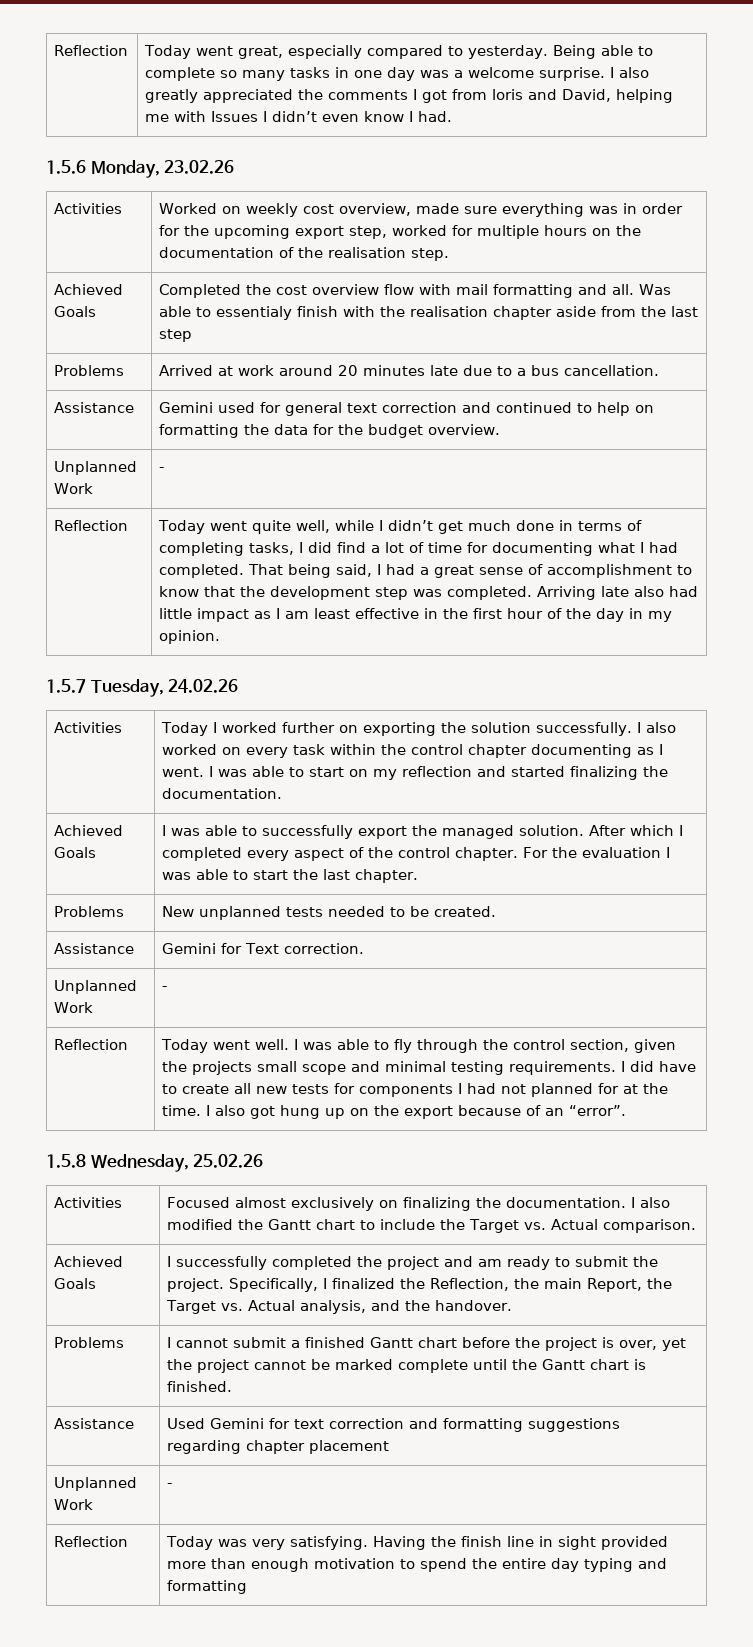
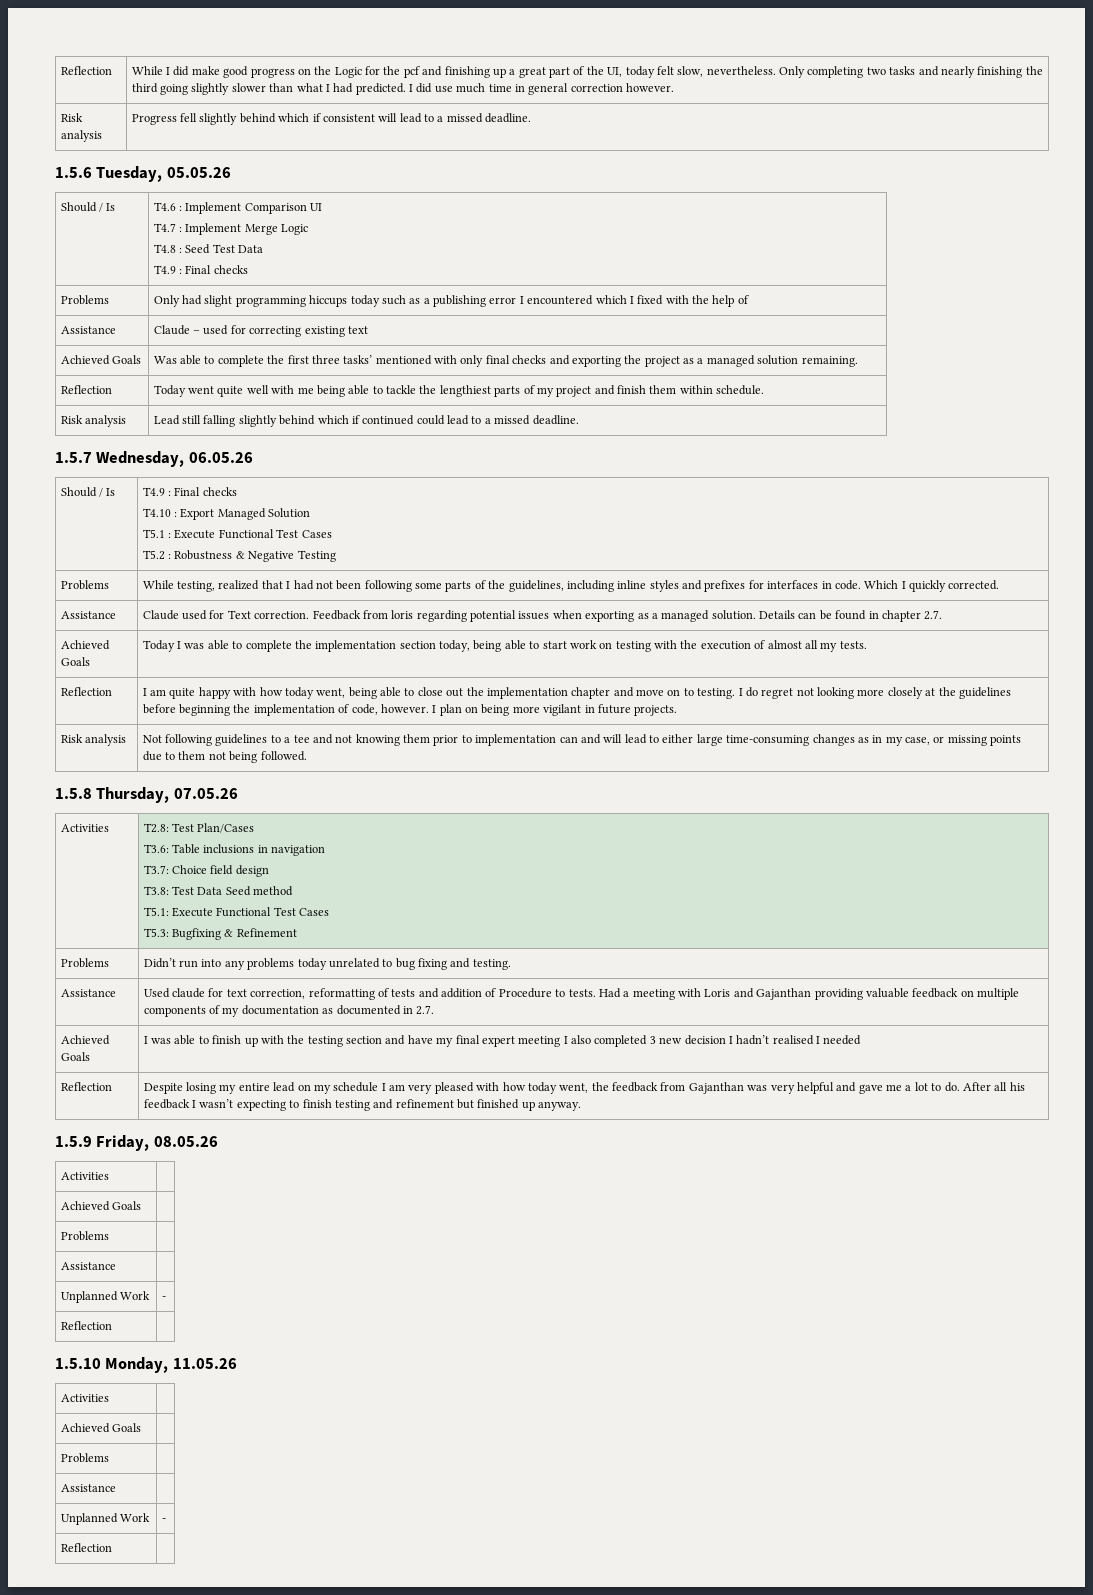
[54,45,129,56] [144,45,654,59] [145,67,650,81] [145,89,674,103] [145,111,453,122] [46,160,235,178] [54,203,123,214] [159,203,684,217] [159,225,642,239] [159,247,450,261] [54,284,124,295] [54,306,97,317] [159,284,672,298] [159,306,699,320] [159,329,193,342] [54,365,125,376] [159,365,660,376] [54,402,135,413] [159,402,655,416] [159,424,501,438] [54,461,138,475] [54,483,94,494] [159,467,165,472] [54,520,129,531] [158,520,643,534] [159,542,679,556] [159,564,693,578] [159,586,699,600] [159,608,673,622] [159,630,221,644] [46,679,239,697] [54,722,123,733] [161,722,677,736] [162,744,664,758] [162,766,669,780] [162,788,283,799] [54,825,124,836] [54,847,97,858] [162,825,684,839] [162,847,671,861] [162,869,419,883] [54,906,125,917] [162,906,497,920] [54,943,135,954] [162,943,365,954] [54,980,138,994] [54,1002,94,1013] [162,986,168,991] [54,1039,129,1050] [161,1039,677,1053] [162,1061,697,1075] [162,1083,669,1097] [162,1105,627,1119] [46,1154,264,1172] [54,1197,123,1208] [167,1197,671,1211] [167,1219,697,1233] [54,1256,124,1267] [54,1278,97,1289] [167,1256,659,1270] [167,1278,673,1292] [166,1300,513,1314] [54,1337,125,1348] [167,1337,687,1351] [167,1359,647,1373] [167,1381,233,1392] [54,1418,135,1429] [167,1418,621,1432] [167,1440,390,1454] [54,1477,138,1491] [54,1499,94,1510] [167,1483,173,1488] [54,1536,129,1547] [166,1536,669,1550] [167,1558,668,1572] [167,1580,248,1594] Reflection | Today went great, especially compared to yesterday. Being able to complete so many tasks in one day was a welcome surprise. I also greatly appreciated the comments I got from loris and David, helping me with Issues I didn’t even know I had. // 1.5.6 Monday, 23.02.26 // Activities | Worked on weekly cost overview, made sure everything was in order for the upcoming export step, worked for multiple hours on the documentation of the realisation step. // Achieved Goals | Completed the cost overview flow with mail formatting and all. Was able to essentialy finish with the realisation chapter aside from the last step // Problems | Arrived at work around 20 minutes late due to a bus cancellation. // Assistance | Gemini used for general text correction and continued to help on formatting the data for the budget overview. // Unplanned Work | - // Reflection | Today went quite well, while I didn’t get much done in terms of completing tasks, I did find a lot of time for documenting what I had completed. That being said, I had a great sense of accomplishment to know that the development step was completed. Arriving late also had little impact as I am least effective in the first hour of the day in my opinion. // 1.5.7 Tuesday, 24.02.26 // Activities | Today I worked further on exporting the solution successfully. I also worked on every task within the control chapter documenting as I went. I was able to start on my reflection and started finalizing the documentation. // Achieved Goals | I was able to successfully export the managed solution. After which I completed every aspect of the control chapter. For the evaluation I was able to start the last chapter. // Problems | New unplanned tests needed to be created. // Assistance | Gemini for Text correction. // Unplanned Work | - // Reflection | Today went well. I was able to fly through the control section, given the projects small scope and minimal testing requirements. I did have to create all new tests for components I had not planned for at the time. I also got hung up on the export because of an “error”. // 1.5.8 Wednesday, 25.02.26 // Activities | Focused almost exclusively on finalizing the documentation. I also modified the Gantt chart to include the Target vs. Actual comparison. // Achieved Goals | I successfully completed the project and am ready to submit the project. Specifically, I finalized the Reflection, the main Report, the Target vs. Actual analysis, and the handover. // Problems | I cannot submit a finished Gantt chart before the project is over, yet the project cannot be marked complete until the Gantt chart is finished. // Assistance | Used Gemini for text correction and formatting suggestions regarding chapter placement // Unplanned Work | - // Reflection | Today was very satisfying. Having the finish line in sight provided more than enough motivation to spend the entire day typing and formatting -> [60,66,112,75] [131,66,1043,78] [131,83,675,95] [60,113,83,122] [60,130,102,142] [131,113,532,125] [55,166,231,182] [60,202,116,212] [153,202,323,214] [153,223,309,235] [153,244,264,254] [153,265,248,274] [60,295,109,305] [153,295,749,307] [60,326,116,334] [153,325,368,337] [60,355,142,365] [153,355,858,367] [60,385,112,394] [153,385,765,397] [60,415,127,427] [153,415,579,427] [55,451,253,467] [60,487,116,497] [142,487,237,496] [142,508,311,520] [142,529,332,539] [142,550,336,562] [60,580,109,590] [142,580,1000,592] [60,611,116,619] [142,610,943,622] [60,640,110,650] [60,657,90,666] [142,640,867,652] [60,687,112,696] [142,687,1011,699] [142,704,678,716] [60,734,127,746] [142,734,1022,746] [142,751,307,763] [55,787,238,803] [60,824,109,832] [143,823,255,833] [143,844,326,856] [143,865,269,877] [143,886,294,896] [143,907,330,917] [143,928,297,940] [60,958,109,968] [143,958,511,970] [60,989,116,997] [143,988,1020,1000] [143,1005,435,1017] [60,1035,110,1045] [60,1052,90,1061] [143,1035,862,1047] [60,1082,112,1091] [143,1082,1025,1094] [143,1099,582,1111] [55,1135,218,1151] [60,1172,109,1180] [60,1201,142,1211] [60,1231,109,1241] [60,1262,116,1270] [60,1291,151,1303] [161,1296,166,1300] [60,1321,112,1330] [55,1357,237,1373] [60,1394,109,1402] [60,1423,142,1433] [60,1453,109,1463] [60,1484,116,1492] [60,1513,151,1525] [161,1518,166,1522] [60,1543,112,1552] Reflection | While I did make good progress on the Logic for the pcf and finishing up a great part of the UI, today felt slow, nevertheless. Only completing two tasks and nearly finishing the third going slightly slower than what I had predicted. I did use much time in general correction however. // Risk analysis | Progress fell slightly behind which if consistent will lead to a missed deadline. // 1.5.6 Tuesday, 05.05.26 // Should / Is | T4.6 : Implement Comparison UI // T4.7 : Implement Merge Logic // T4.8 : Seed Test Data // T4.9 : Final checks // Problems | Only had slight programming hiccups today such as a publishing error I encountered which I fixed with the help of // Assistance | Claude – used for correcting existing text // Achieved Goals | Was able to complete the first three tasks’ mentioned with only final checks and exporting the project as a managed solution remaining. // Reflection | Today went quite well with me being able to tackle the lengthiest parts of my project and finish them within schedule. // Risk analysis | Lead still falling slightly behind which if continued could lead to a missed deadline. // 1.5.7 Wednesday, 06.05.26 // Should / Is | T4.9 : Final checks // T4.10 : Export Managed Solution // T5.1 : Execute Functional Test Cases // T5.2 : Robustness & Negative Testing // Problems | While testing, realized that I had not been following some parts of the guidelines, including inline styles and prefixes for interfaces in code. Which I quickly corrected. // Assistance | Claude used for Text correction. Feedback from loris regarding potential issues when exporting as a managed solution. Details can be found in chapter 2.7. // Achieved Goals | Today I was able to complete the implementation section today, being able to start work on testing with the execution of almost all my tests. // Reflection | I am quite happy with how today went, being able to close out the implementation chapter and move on to testing. I do regret not looking more closely at the guidelines before beginning the implementation of code, however. I plan on being more vigilant in future projects. // Risk analysis | Not following guidelines to a tee and not knowing them prior to implementation can and will lead to either large time-consuming changes as in my case, or missing points due to them not being followed. // 1.5.8 Thursday, 07.05.26 // Activities | T2.8: Test Plan/Cases // T3.6: Table inclusions in navigation // T3.7: Choice field design // T3.8: Test Data Seed method // T5.1: Execute Functional Test Cases // T5.3: Bugfixing & Refinement // Problems | Didn’t run into any problems today unrelated to bug fixing and testing. // Assistance | Used claude for text correction, reformatting of tests and addition of Procedure to tests. Had a meeting with Loris and Gajanthan providing valuable feedback on multiple components of my documentation as documented in 2.7. // Achieved Goals | I was able to finish up with the testing section and have my final expert meeting I also completed 3 new decision I hadn’t realised I needed // Reflection | Despite losing my entire lead on my schedule I am very pleased with how today went, the feedback from Gajanthan was very helpful and gave me a lot to do. After all his feedback I wasn’t expecting to finish testing and refinement but finished up anyway. // 1.5.9 Friday, 08.05.26 // Activities | // Achieved Goals | // Problems | // Assistance | // Unplanned Work | - // Reflection | // 1.5.10 Monday, 11.05.26 // Activities | // Achieved Goals | // Problems | // Assistance | // Unplanned Work | - // Reflection |

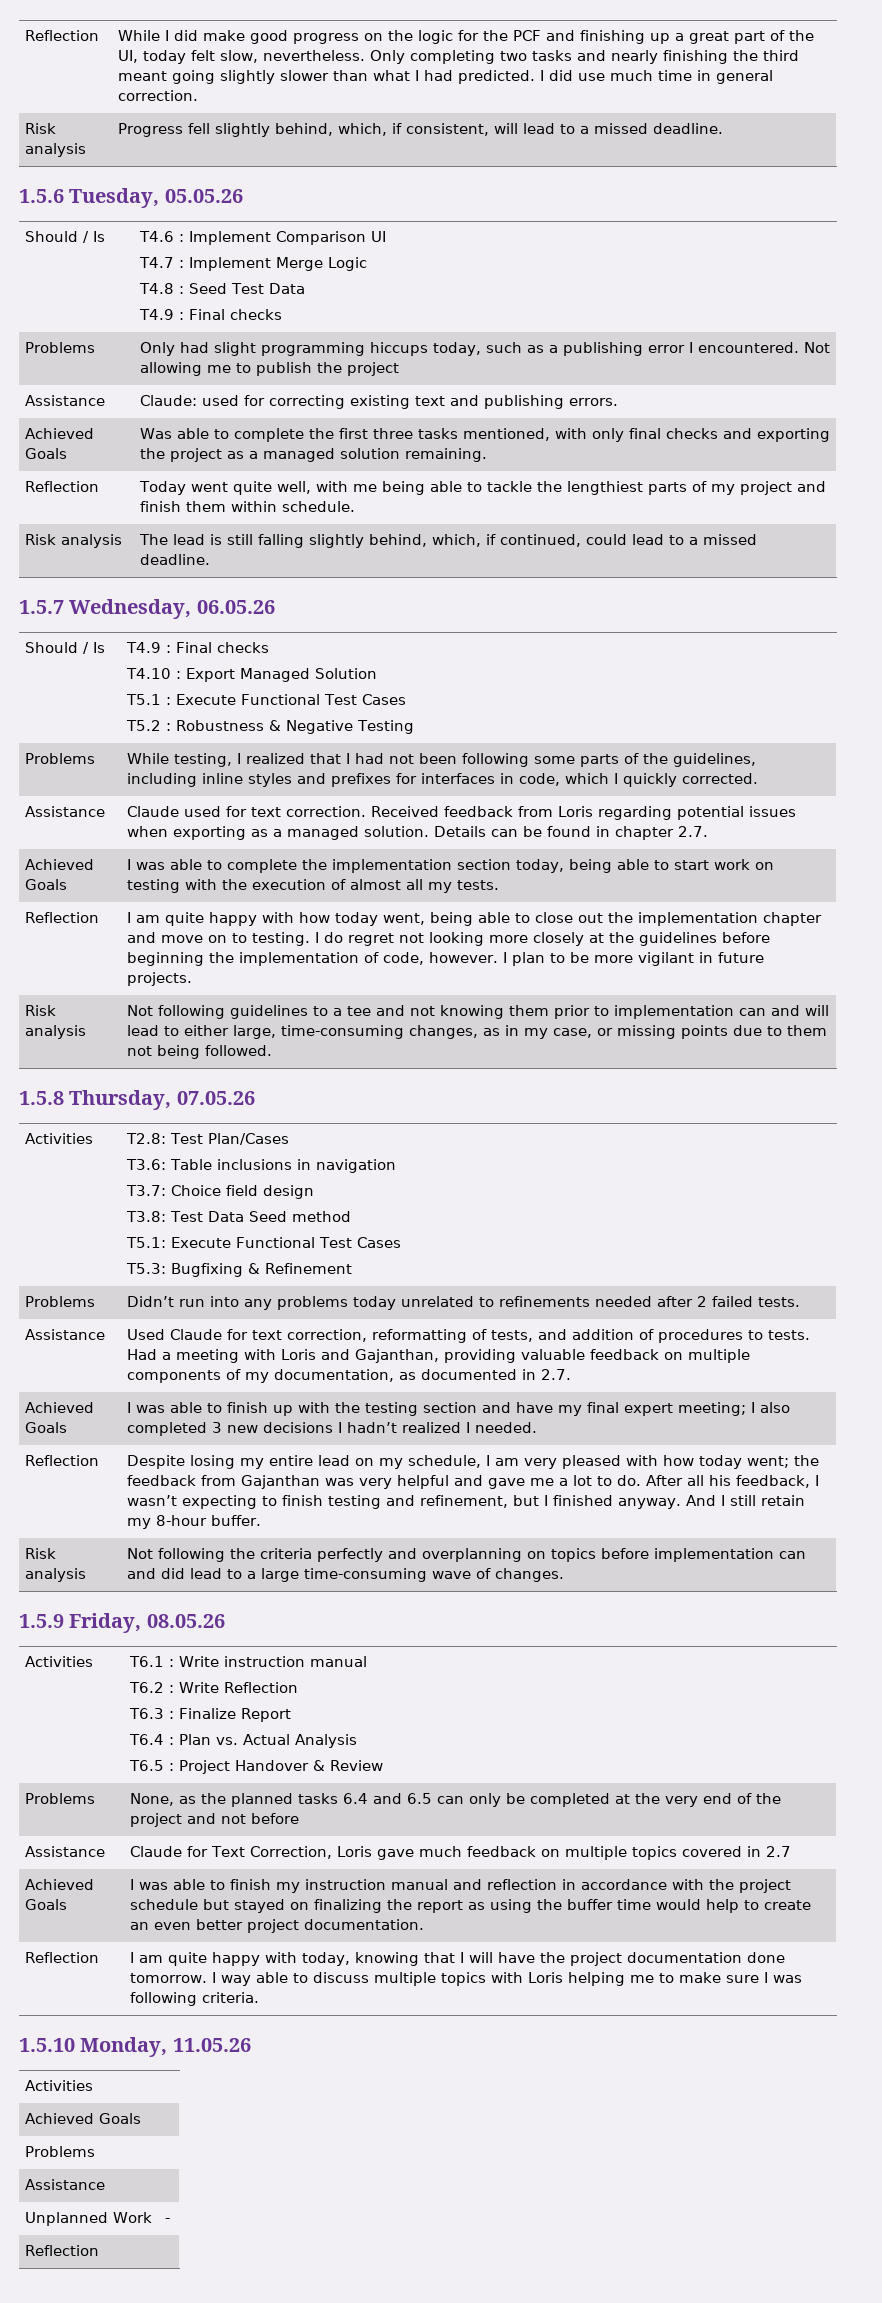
[334,67,362,78] Logic -> [418,30,454,44] logic
[403,66,420,78] pcf -> [513,30,542,41] PCF
(158, 88) none -> [118,71,168,81] meant
[570,83,675,92] correction however. -> [118,90,199,101] correction.
[239,113,375,123] behind which if consistent -> [275,123,490,136] behind, which, if consistent,
[350,295,380,307] today -> [433,342,482,356] today,
[527,295,749,307] [60,326,116,334] [153,325,201,335] encountered which I fixed with the help of // Assistance | Claude – -> [698,342,831,353] [140,362,400,376] [25,395,106,406] [140,395,198,406] encountered. Not allowing me to publish the project // Assistance | Claude:
(368, 330) none -> [450,395,619,409] and publishing errors.
[343,355,432,365] tasks’ mentioned -> [418,428,551,441] tasks mentioned,
[246,385,269,394] well -> [277,481,312,494] well,
[153,415,415,427] Lead still falling slightly behind which if continued -> [139,534,582,548] The lead is still falling slightly behind, which, if continued,
(216, 586) none -> [237,753,242,764] I
[834,580,899,590] code. Which -> [519,773,610,786] code, which
[227,610,414,620] Text correction. Feedback from loris -> [251,806,594,817] text correction. Received feedback from Loris
[142,640,175,652] Today -> (68, 884) none
[465,704,510,716] on being -> [550,952,590,963] to be
[696,734,855,746] large time-consuming changes -> [233,1025,479,1039] large, time-consuming changes,
[395,958,511,970] bug fixing and testing. -> [499,1296,801,1307] refinements needed after 2 failed tests.
[172,988,206,998] claude -> [170,1329,223,1340] Claude
[391,989,416,997] tests -> [491,1330,534,1342] tests,
[498,988,552,998] Procedure -> [658,1329,744,1343] procedures
[756,988,812,1000] Gajanthan -> [355,1349,440,1363] Gajanthan,
[241,1005,319,1015] documentation -> [274,1369,395,1382] documentation,
[518,1036,561,1047] meeting -> [678,1402,747,1416] meeting;
[684,1035,726,1045] decision -> [263,1422,334,1433] decisions
[772,1035,862,1045] realised I needed -> [402,1422,538,1433] realized I needed.
[333,1082,379,1092] schedule -> [408,1455,482,1468] schedule,
[559,1083,589,1093] went, -> [747,1456,790,1468] went;
[143,1099,190,1109] feedback -> [736,1475,811,1488] feedback,
[395,1099,582,1111] [55,1135,218,1151] [60,1172,109,1180] [60,1201,142,1211] [60,1231,109,1241] [60,1262,116,1270] [60,1291,151,1303] [161,1296,166,1300] [60,1321,112,1330] refinement but finished up anyway. // 1.5.9 Friday, 08.05.26 // Activities | // Achieved Goals | // Problems | // Assistance | // Unplanned Work | - // Reflection | -> [420,1495,806,1509] [127,1515,262,1529] [25,1548,57,1559] [25,1568,87,1582] [127,1548,807,1562] [127,1568,565,1582] [19,1613,225,1633] [25,1656,94,1667] [129,1656,368,1667] [129,1682,299,1693] [129,1708,292,1722] [129,1734,358,1748] [129,1760,384,1774] [25,1793,96,1804] [130,1793,782,1807] [130,1813,300,1827] [25,1846,106,1857] [130,1846,792,1860] [25,1879,95,1890] [25,1899,68,1910] [130,1879,792,1893] [130,1899,812,1913] [130,1919,425,1933] [25,1952,100,1963] [130,1952,786,1966] [130,1972,803,1986] [130,1992,260,2006] refinement, but I finished anyway. And I still retain my 8-hour buffer. // Risk analysis | Not following the criteria perfectly and overplanning on topics before implementation can and did lead to a large time-consuming wave of changes. // 1.5.9 Friday, 08.05.26 // Activities | T6.1 : Write instruction manual // T6.2 : Write Reflection // T6.3 : Finalize Report // T6.4 : Plan vs. Actual Analysis // T6.5 : Project Handover & Review // Problems | None, as the planned tasks 6.4 and 6.5 can only be completed at the very end of the project and not before // Assistance | Claude for Text Correction, Loris gave much feedback on multiple topics covered in 2.7 // Achieved Goals | I was able to finish my instruction manual and reflection in accordance with the project schedule but stayed on finalizing the report as using the buffer time would help to create an even better project documentation. // Reflection | I am quite happy with today, knowing that I will have the project documentation done tomorrow. I way able to discuss multiple topics with Loris helping me to make sure I was following criteria.

